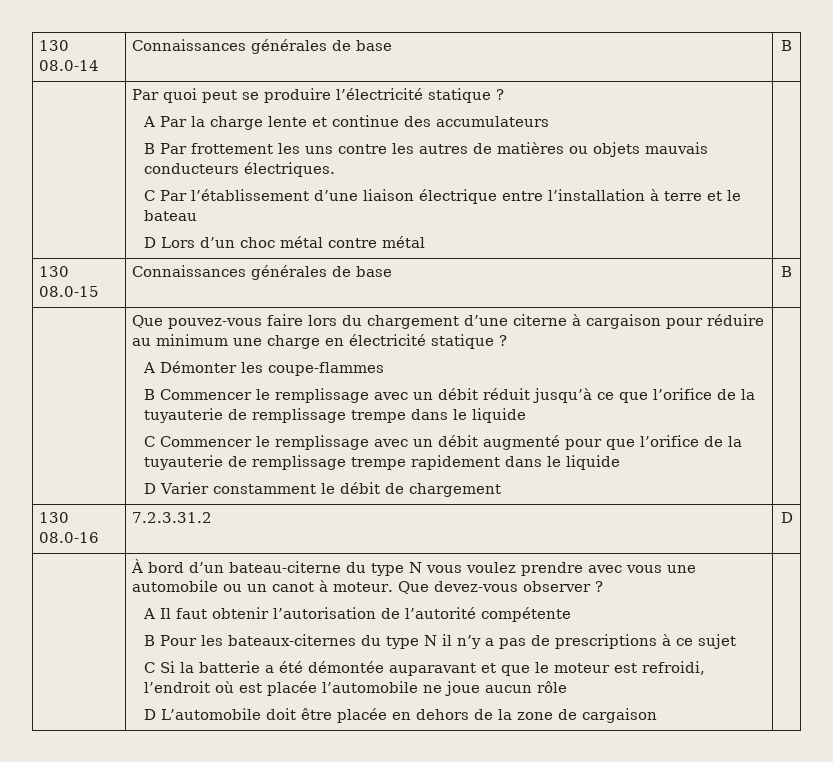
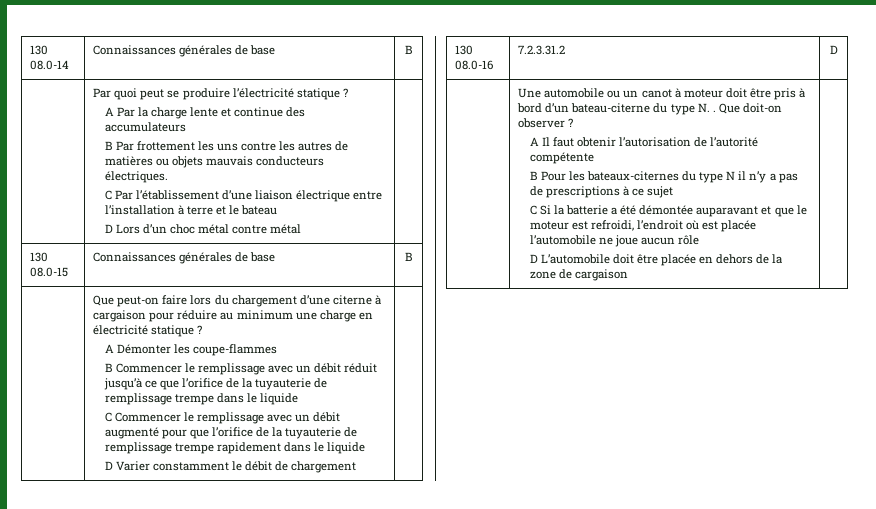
[168,318,263,329] pouvez-vous -> [117,296,160,307] peut-on
[131,559,144,573] À -> [518,88,806,100] Une automobile ou un canot à moteur doit être pris à
[409,562,697,576] [132,580,519,594] N vous voulez prendre avec vous une automobile ou un canot à moteur. Que devez-vous -> [697,103,783,114] N. . Que doit-on

